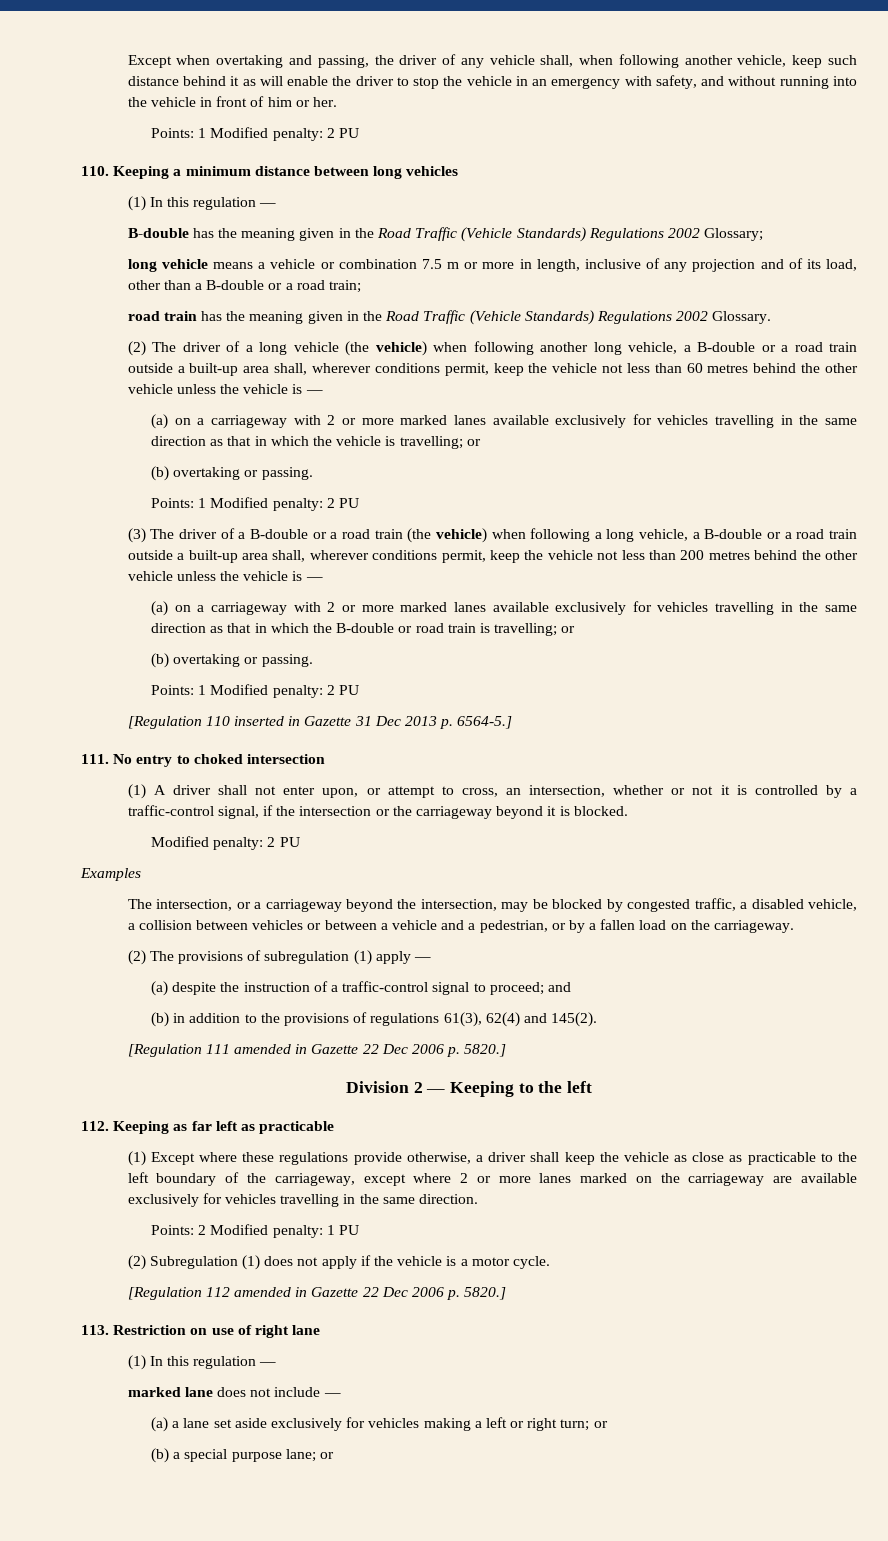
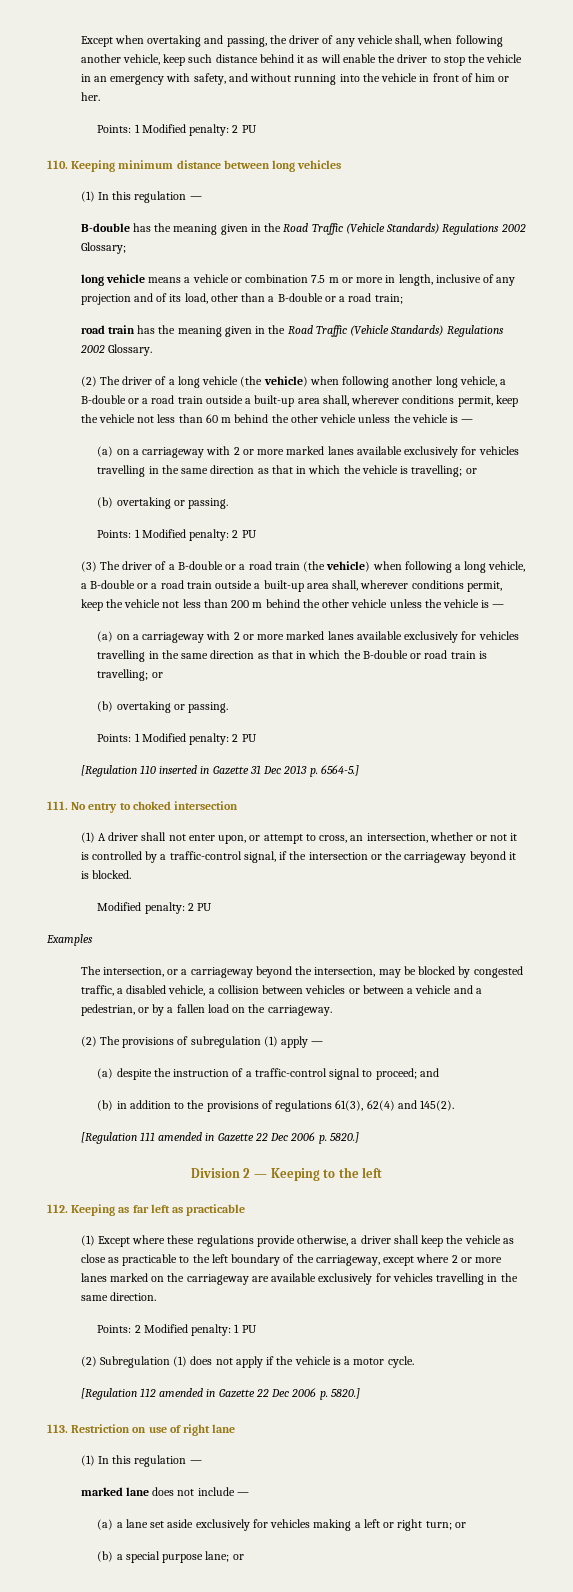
[173,169,182,176] a -> (116, 166) none
[707,364,749,373] metres -> [221,417,232,423] m
[708,551,750,560] metres -> [252,602,263,608] m

